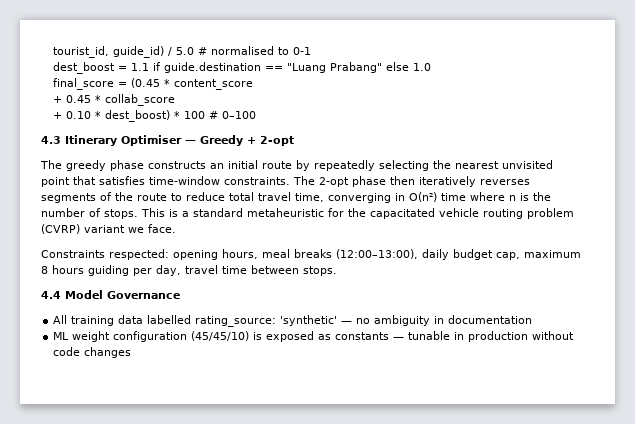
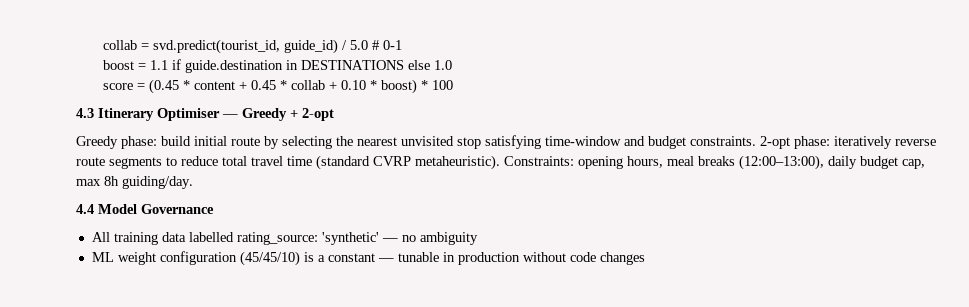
[53,46,110,58] tourist_id, -> [103,39,281,54] collab = svd.predict(tourist_id,
[211,46,290,55] normalised to -> (380, 45) none
[53,62,116,74] dest_boost -> [103,60,135,70] boost
[265,62,383,73] == "Luang Prabang" -> [286,60,405,70] in DESTINATIONS
[53,78,115,90] final_score -> [103,83,134,90] score
[174,79,254,90] content_score // -> [194,81,236,90] content
[105,94,176,106] collab_score // -> [291,80,326,90] collab
[105,110,171,122] dest_boost) -> [381,79,418,94] boost)
[209,111,257,119] # 0–100 -> (454, 85) none
[40,160,224,171] The greedy phase constructs an -> [76,136,191,149] Greedy phase: build
[314,160,375,171] repeatedly -> (279, 142) none
[41,176,530,187] [41,192,551,203] [41,208,574,219] [41,224,176,234] [41,249,169,260] point that satisfies time-window constraints. The 2-opt phase then iteratively reverses segments of the route to reduce total travel time, converging in O(n²) time where n is the number of stops. This is a standard metaheuristic for the capacitated vehicle routing problem (CVRP) variant we face. // Constraints respected: -> [457,135,936,149] [76,155,574,170] stop satisfying time-window and budget constraints. 2-opt phase: iteratively reverse route segments to reduce total travel time (standard CVRP metaheuristic). Constraints:
[524,250,581,258] [41,265,337,276] maximum 8 hours guiding per day, travel time between stops. -> [76,176,193,189] max 8h guiding/day.
[434,315,533,324] in documentation -> (478, 238) none
[266,331,390,342] exposed as constants -> [317,253,375,262] a constant

